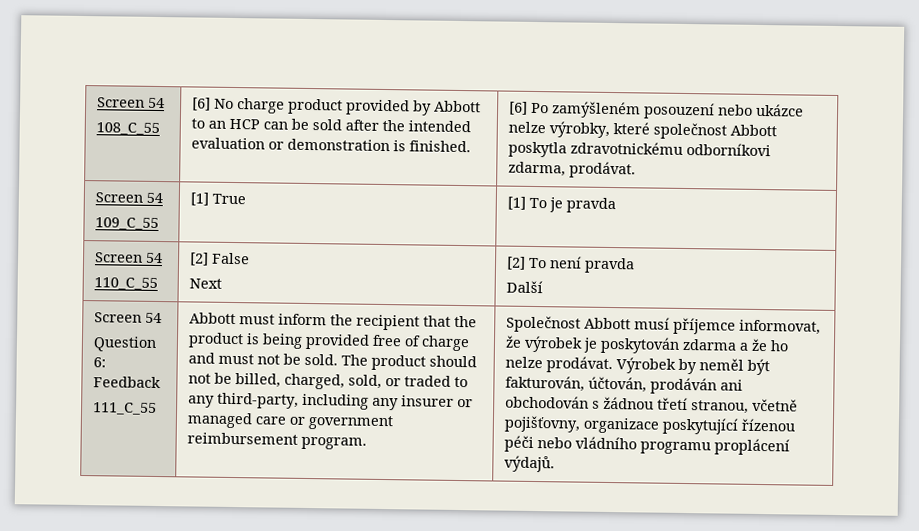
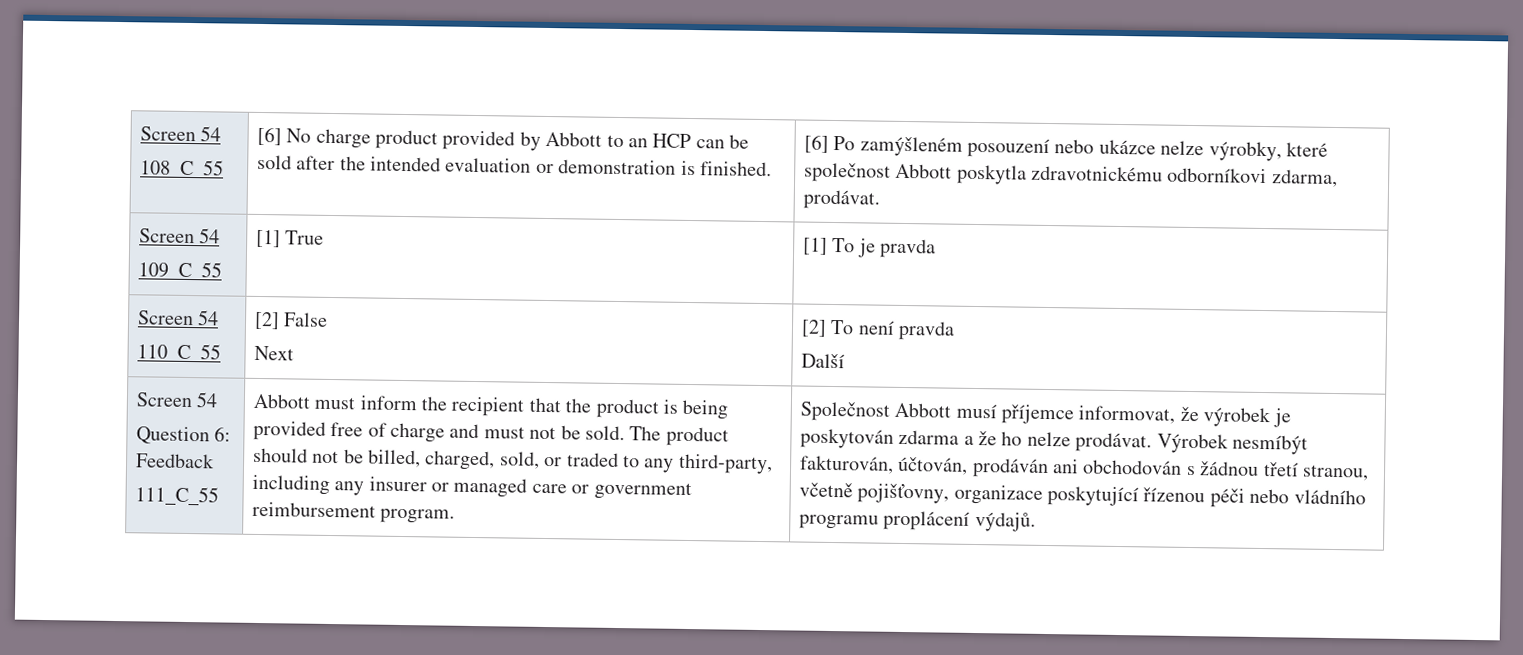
[677,358,770,376] by neměl být -> [1232,434,1309,455] nesmíbýt

